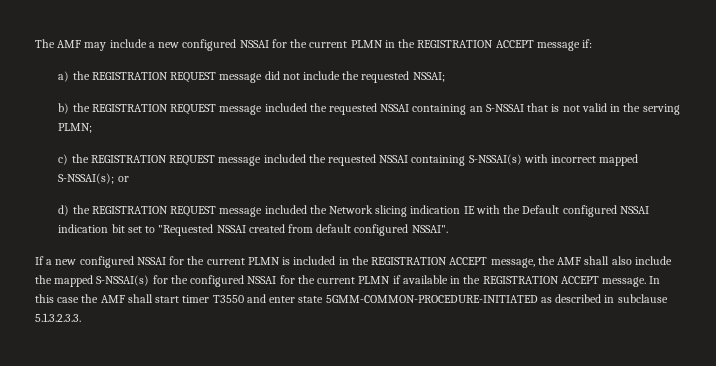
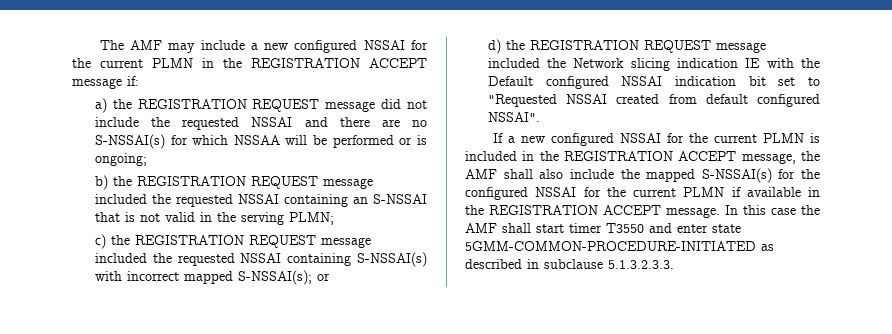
[412,72,445,82] NSSAI; -> [251,117,427,127] [94,134,427,149] [94,153,147,166] NSSAI and there are no S-NSSAI(s) for which NSSAA will be performed or is ongoing;

